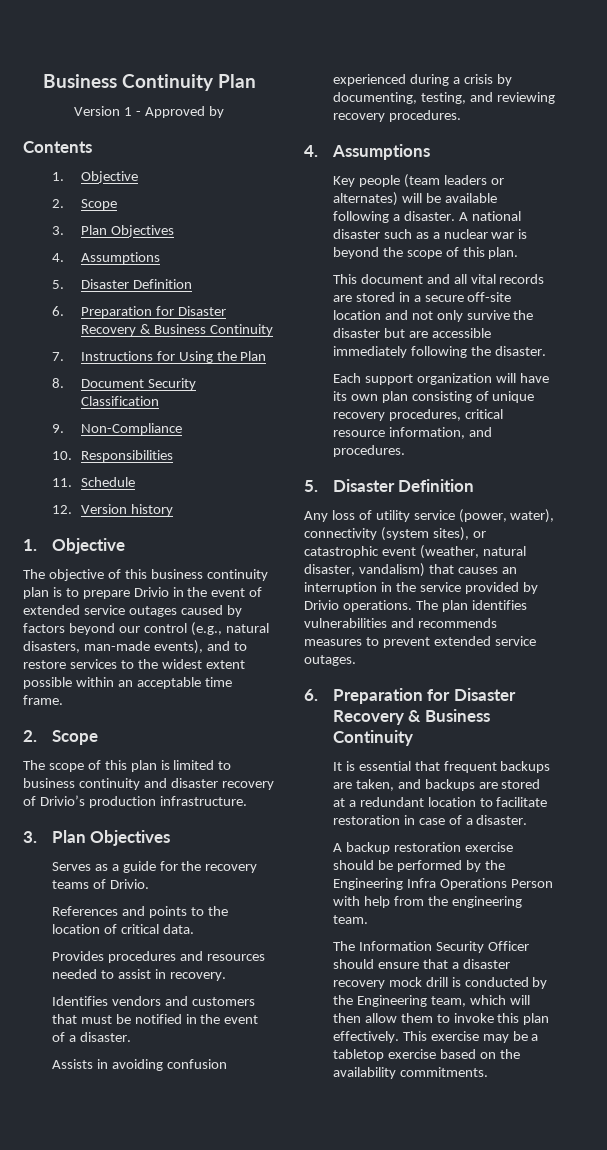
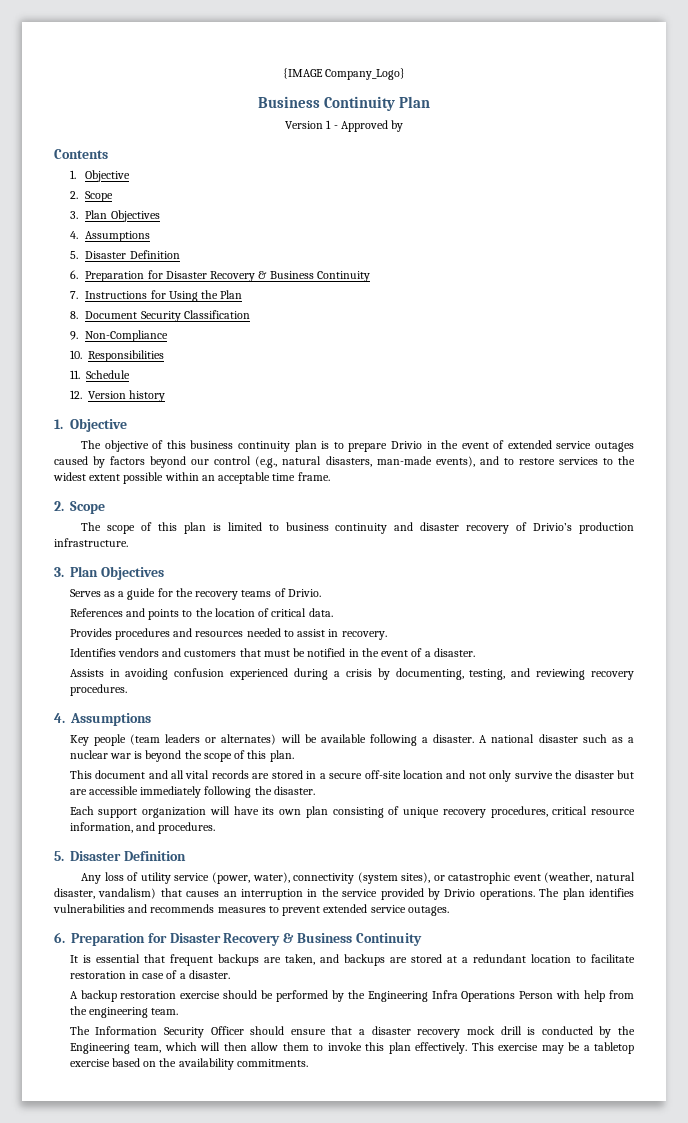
(42, 81) none -> [282,68,406,80] {IMAGE Company_Logo} //

